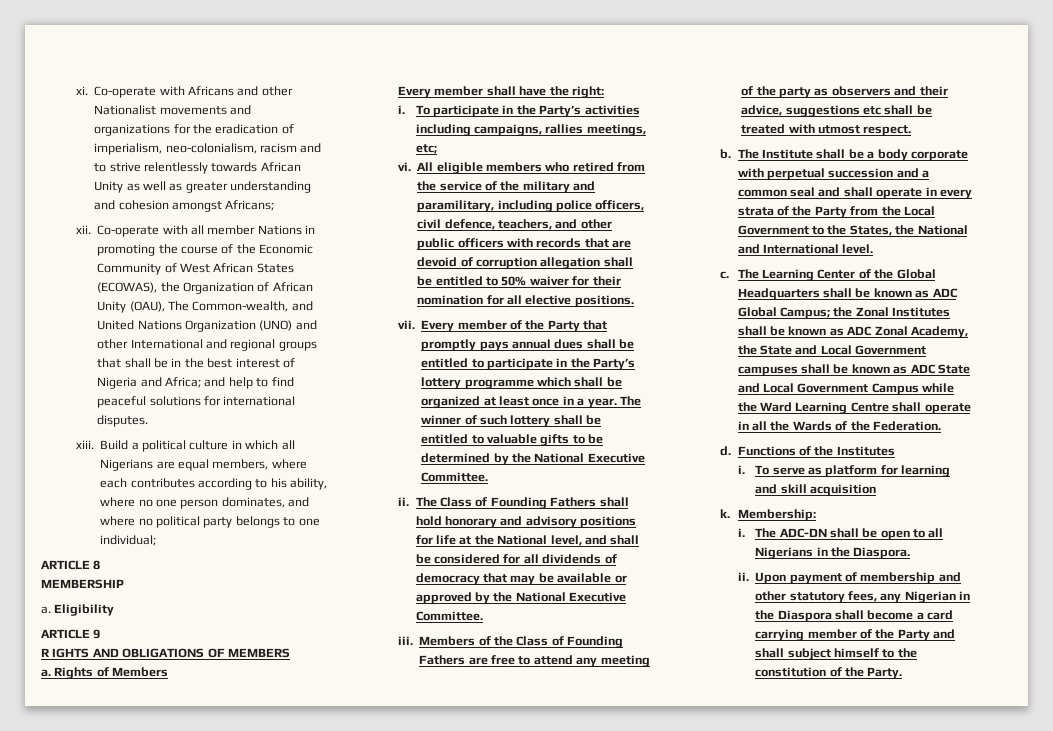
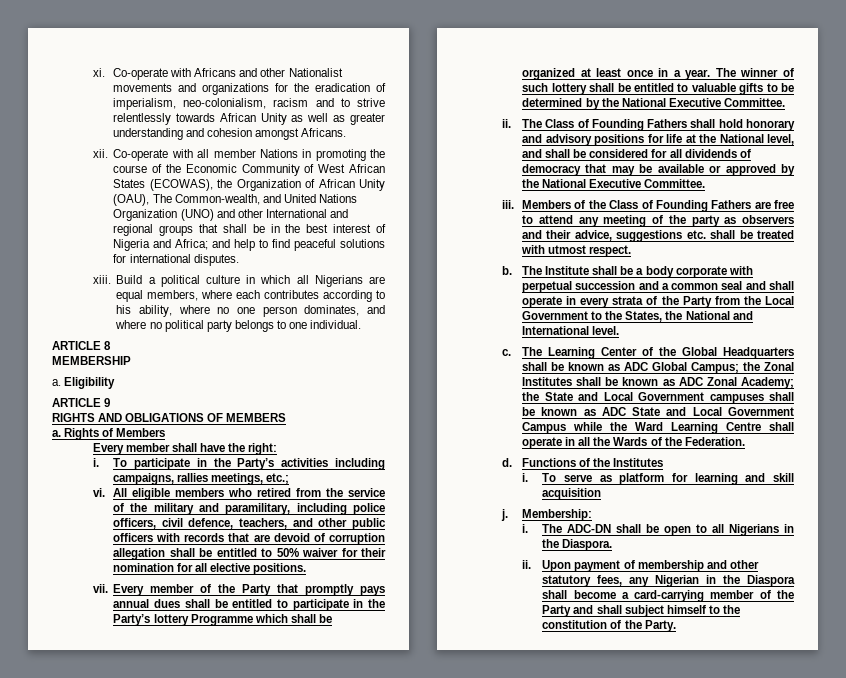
[225,200,275,211] Africans; -> [301,128,347,137] Africans.
[100,535,157,546] individual; -> [310,320,362,329] individual.
[41,648,90,658] R IGHTS -> [52,413,95,422] RIGHTS
[415,144,437,154] etc; -> [266,473,290,484] etc.;
[464,379,534,389] programme -> [190,614,253,626] Programme
[863,106,882,115] etc -> [686,230,706,239] etc.
[910,326,968,338] Academy, -> [740,377,794,389] Academy;
[720,509,731,518] k. -> [500,509,508,521] j.
[927,610,954,620] [755,629,805,641] card carrying -> [634,590,705,602] card-carrying

